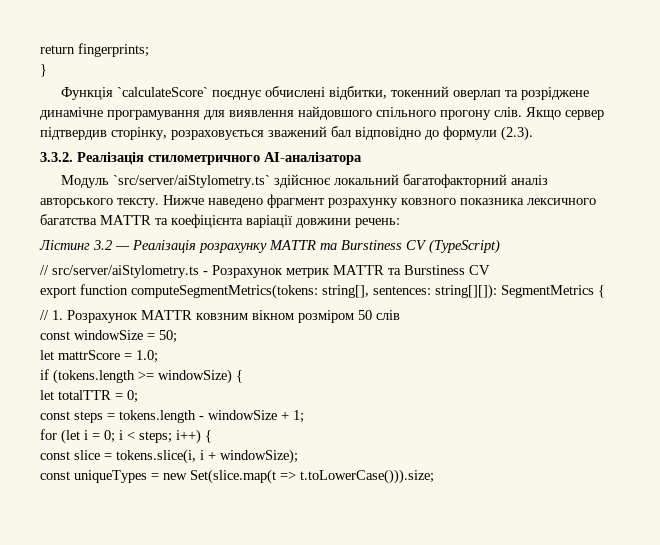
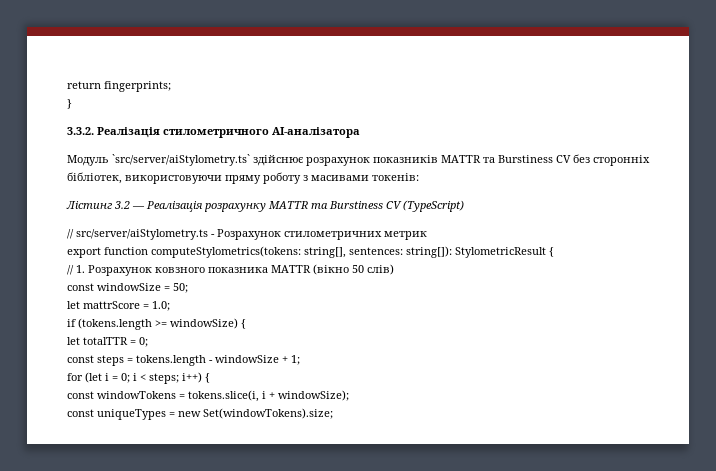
[61,86,590,100] [40,106,604,120] [40,126,533,141] // Функція `calculateScore` поєднує обчислені відбитки, токенний оверлап та розріджене динамічне програмування для виявлення найдовшого спільного прогону слів. Якщо сервер підтвердив сторінку, розраховується зважений бал відповідно до формули (2.3). -> (72, 104) none
[334,174,549,188] [40,194,596,208] [40,214,400,228] локальний багатофакторний аналіз авторського тексту. Нижче наведено фрагмент розрахунку ковзного показника лексичного багатства MATTR та коефіцієнта варіації довжини речень: -> [306,154,650,166] [67,172,419,184] розрахунок показників MATTR та Burstiness CV без сторонніх бібліотек, використовуючи пряму роботу з масивами токенів:
(283, 271) none -> [284,231,382,240] стилометричних
[333,265,490,275] MATTR та Burstiness CV -> (427, 235) none
[131,284,318,299] computeSegmentMetrics(tokens: -> [151,246,301,258] computeStylometrics(tokens:
[435,284,594,299] string[][]): SegmentMetrics -> [406,246,546,258] string[]): StylometricResult
[141,310,400,323] MATTR ковзним вікном розміром 50 слів -> [155,264,394,275] ковзного показника MATTR (вікно 50 слів)
[74,450,100,460] slice -> [97,391,176,399] windowTokens
[190,469,434,484] Set(slice.map(t => t.toLowerCase())).size; -> [203,408,333,419] Set(windowTokens).size;

